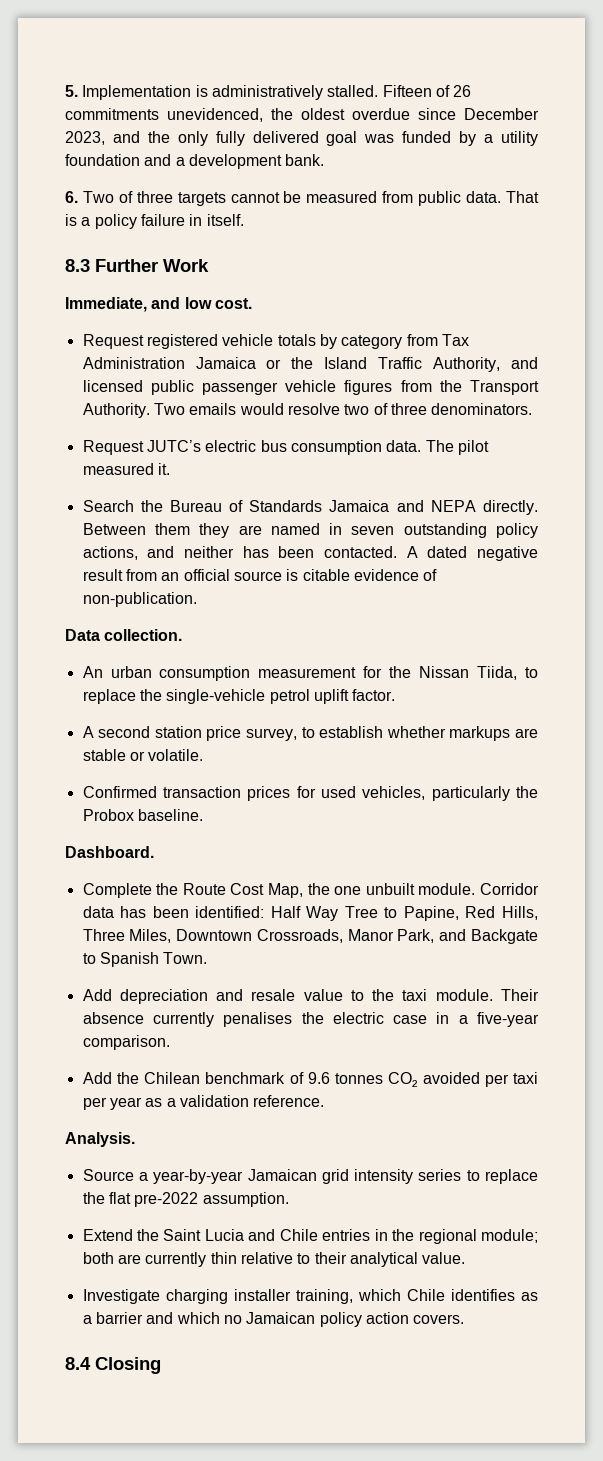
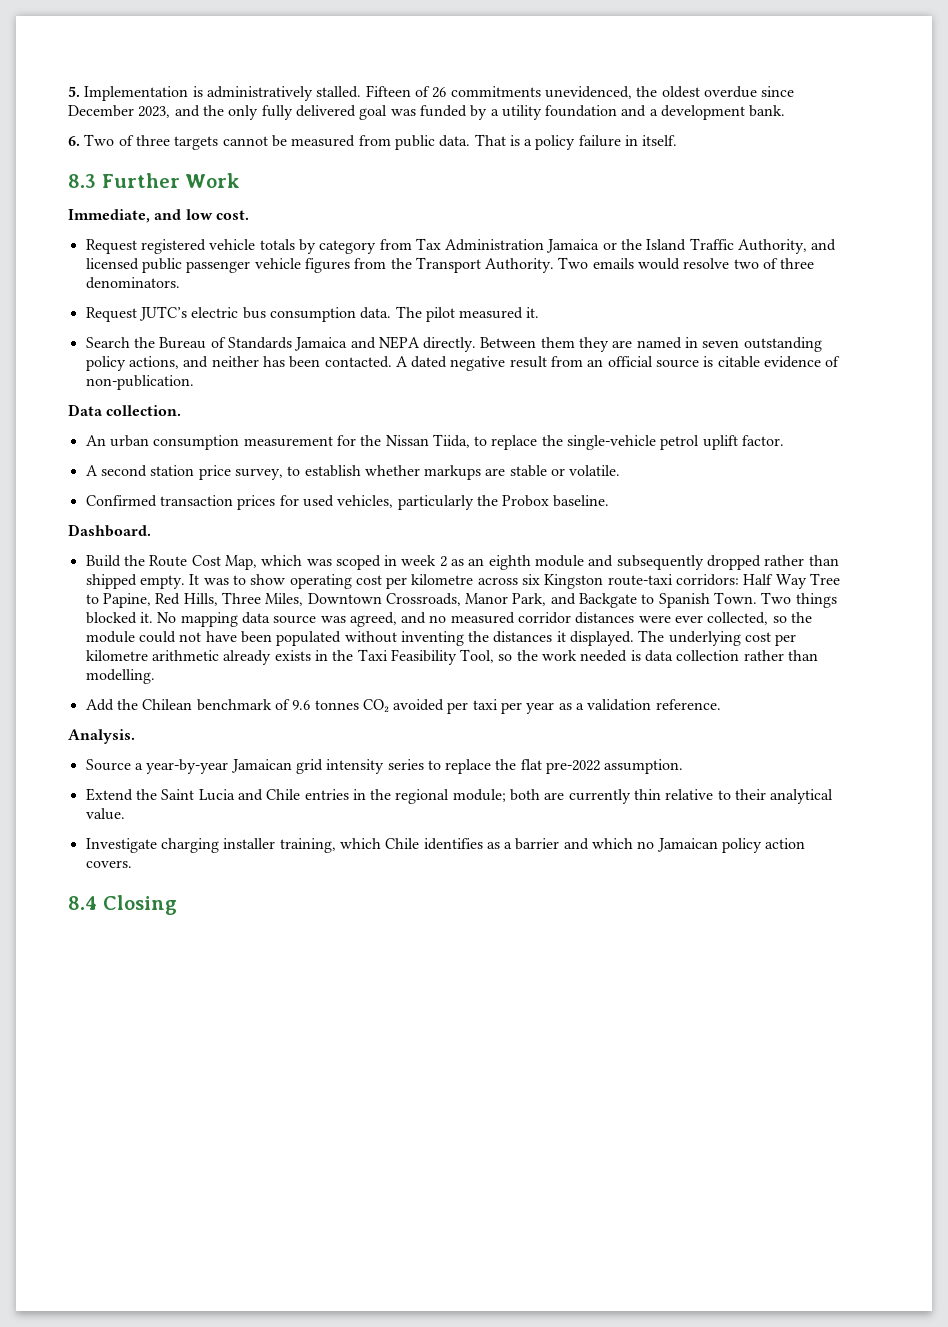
[82,883,152,898] Complete -> [85,555,121,567] Build
[307,883,539,895] [82,906,265,918] the one unbuilt module. Corridor data has been identified: -> [261,555,839,570] [85,574,740,589] which was scoped in week 2 as an eighth module and subsequently dropped rather than shipped empty. It was to show operating cost per kilometre across six Kingston route-taxi corridors:
[82,989,539,1004] [82,1012,539,1027] [82,1035,170,1050] // Add depreciation and resale value to the taxi module. Their absence currently penalises the electric case in a five-year comparison. -> [761,592,837,608] [85,612,813,627] [85,630,797,646] [85,649,819,665] [85,669,155,684] Two things blocked it. No mapping data source was agreed, and no measured corridor distances were ever collected, so the module could not have been populated without inventing the distances it displayed. The underlying cost per kilometre arithmetic already exists in the Taxi Feasibility Tool, so the work needed is data collection rather than modelling.

